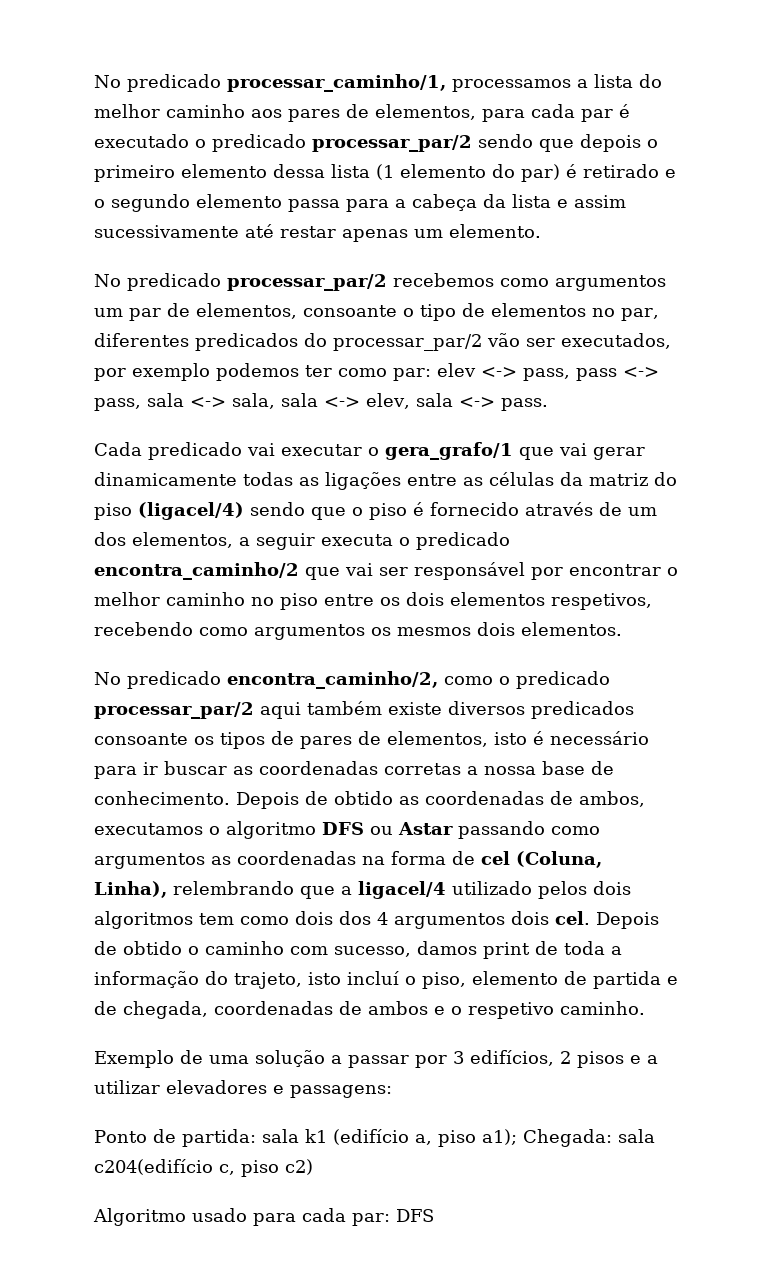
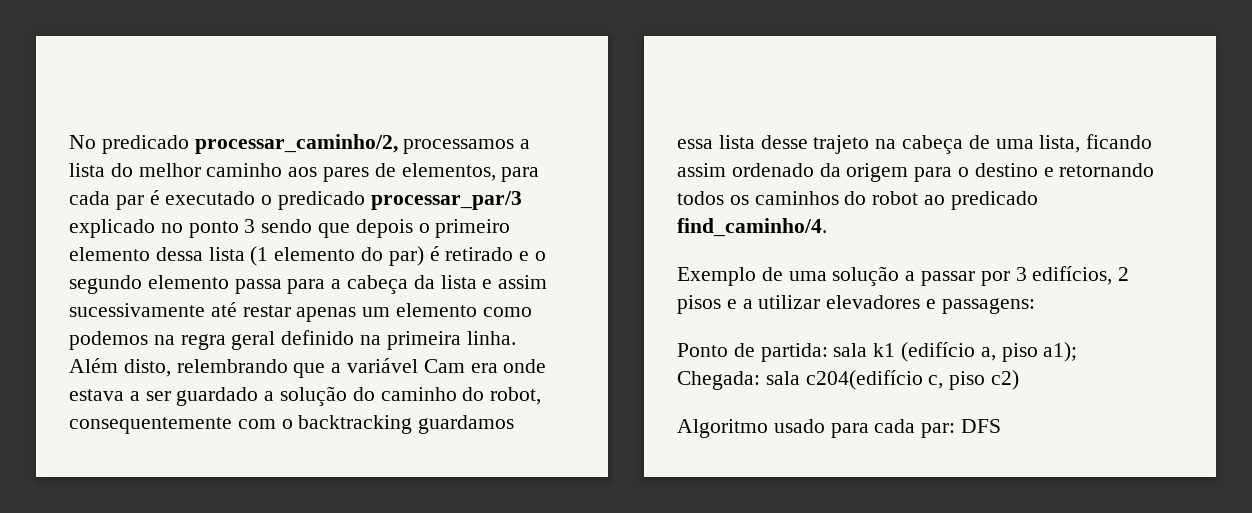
[94,74,446,92] No predicado processar_caminho/1, -> [69,134,398,154] No predicado processar_caminho/2,
[312,135,472,152] processar_par/2 -> [370,191,522,210] [69,219,256,238] processar_par/3 explicado no ponto 3
[449,224,541,238] [94,273,666,291] [94,303,659,321] [94,333,671,351] [94,363,659,381] [94,393,548,411] [94,442,645,460] [94,472,677,490] [94,502,657,520] [94,532,510,550] [94,562,678,580] [94,592,652,610] [94,622,622,640] [94,671,610,689] [94,701,634,719] [94,731,649,749] [94,761,614,779] [94,791,645,809] [94,821,600,839] [94,851,602,869] [94,881,631,899] [94,911,659,929] [94,941,622,959] [94,971,678,989] [94,1001,645,1019] elemento. // No predicado processar_par/2 recebemos como argumentos um par de elementos, consoante o tipo de elementos no par, diferentes predicados do processar_par/2 vão ser executados, por exemplo podemos ter como par: elev <-> pass, pass <-> pass, sala <-> sala, sala <-> elev, sala <-> pass. // Cada predicado vai executar o gera_grafo/1 que vai gerar dinamicamente todas as ligações entre as células da matriz do piso (ligacel/4) sendo que o piso é fornecido através de um dos elementos, a seguir executa o predicado encontra_caminho/2 que vai ser responsável por encontrar o melhor caminho no piso entre os dois elementos respetivos, recebendo como argumentos os mesmos dois elementos. // No predicado encontra_caminho/2, como o predicado processar_par/2 aqui também existe diversos predicados consoante os tipos de pares de elementos, isto é necessário para ir buscar as coordenadas corretas a nossa base de conhecimento. Depois de obtido as coordenadas de ambos, executamos o algoritmo DFS ou Astar passando como argumentos as coordenadas na forma de cel (Coluna, Linha), relembrando que a ligacel/4 utilizado pelos dois algoritmos tem como dois dos 4 argumentos dois cel. Depois de obtido o caminho com sucesso, damos print de toda a informação do trajeto, isto incluí o piso, elemento de partida e de chegada, coordenadas de ambos e o respetivo caminho. -> [396,303,532,317] [69,330,516,350] [69,358,547,378] [69,386,542,406] [69,415,515,434] [677,134,1153,154] [677,163,1155,182] [677,191,1038,210] [677,218,827,237] elemento como podemos na regra geral definido na primeira linha. Além disto, relembrando que a variável Cam era onde estava a ser guardado a solução do caminho do robot, consequentemente com o backtracking guardamos essa lista desse trajeto na cabeça de uma lista, ficando assim ordenado da origem para o destino e retornando todos os caminhos do robot ao predicado find_caminho/4.

